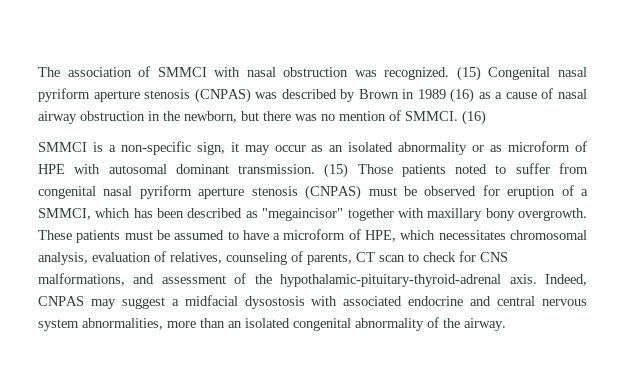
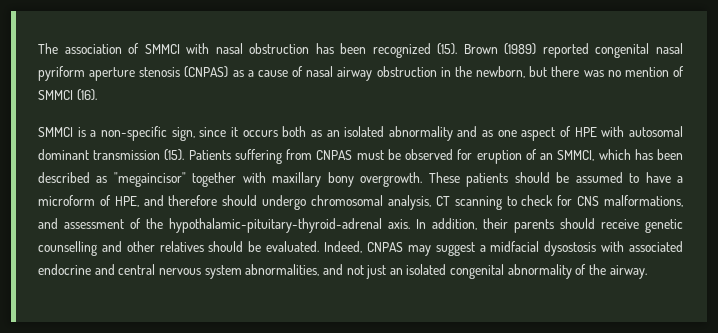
[354,66,587,81] [38,88,475,103] was recognized. (15) Congenital nasal pyriform aperture stenosis (CNPAS) was described by Brown in 1989 (16) -> [315,43,683,58] [38,66,229,81] has been recognized (15). Brown (1989) reported congenital nasal pyriform aperture stenosis (CNPAS)
[405,110,486,125] SMMCI. (16) -> [38,89,97,101] SMMCI (16).
[230,141,571,155] it may occur as an isolated abnormality or as microform -> [199,126,556,141] since it occurs both as an isolated abnormality and as one aspect
[238,163,588,178] [38,185,362,200] transmission. (15) Those patients noted to suffer from congenital nasal pyriform aperture stenosis (CNPAS) -> [93,149,353,164] transmission (15). Patients suffering from CNPAS
[581,189,588,196] a -> [540,153,554,160] an
[124,231,153,240] must -> [514,172,550,183] should
[400,230,588,240] [38,251,405,265] which necessitates chromosomal analysis, evaluation of relatives, counseling of parents, CT scan -> [143,195,502,210] and therefore should undergo chromosomal analysis, CT scanning
(537, 279) none -> [416,218,683,233] [38,241,320,256] In addition, their parents should receive genetic counselling and other relatives should be evaluated.
[167,318,225,328] more than -> [322,264,387,279] and not just

